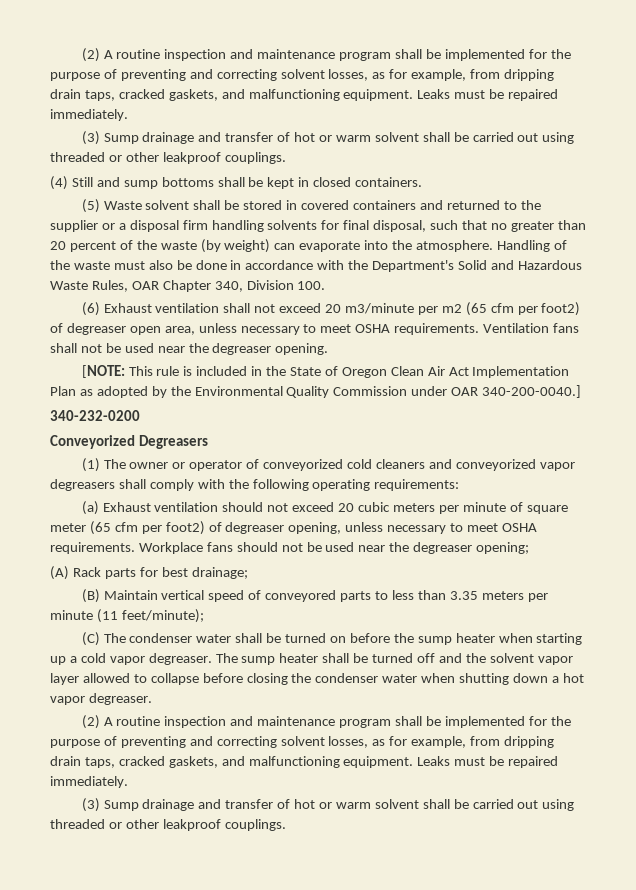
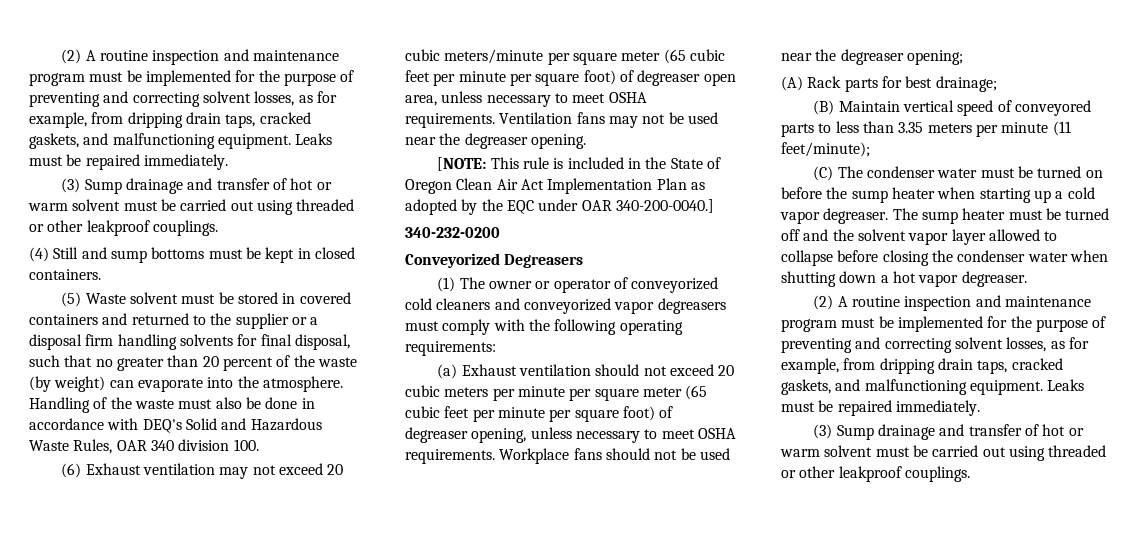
[81,48,422,62] (2) A routine inspection and maintenance program shall -> [61,49,339,65] [29,72,124,86] (2) A routine inspection and maintenance program must
[422,132,450,142] shall -> [123,201,158,211] must
[217,177,245,187] shall -> [208,249,243,259] must
[193,200,221,210] shall -> [181,294,216,304] must
[348,260,455,272] the Department's -> [142,419,182,433] DEQ's
[162,280,294,292] Chapter 340, Division -> [150,439,230,451] 340 division
[223,302,581,316] shall not exceed 20 m3/minute per m2 (65 cfm per foot2) -> [219,463,344,479] [405,49,725,65] [405,70,616,86] may not exceed 20 cubic meters/minute per square meter (65 cubic feet per minute per square foot)
[50,343,77,353] shall -> [608,116,638,128] may
[194,386,408,398] Environmental Quality Commission -> [506,200,534,214] EQC
[118,479,146,489] shall -> [405,321,439,331] must
[509,502,568,514] [50,521,205,535] of square meter (65 cfm per foot2) -> [569,385,708,401] [405,406,655,422] per square meter (65 cubic feet per minute per square foot)
[235,633,263,643] shall -> [980,168,1015,178] must
[322,653,350,663] shall -> [1008,210,1043,220] must
[394,716,422,726] shall -> [841,318,876,328] must
[422,799,450,809] shall -> [875,447,910,457] must

